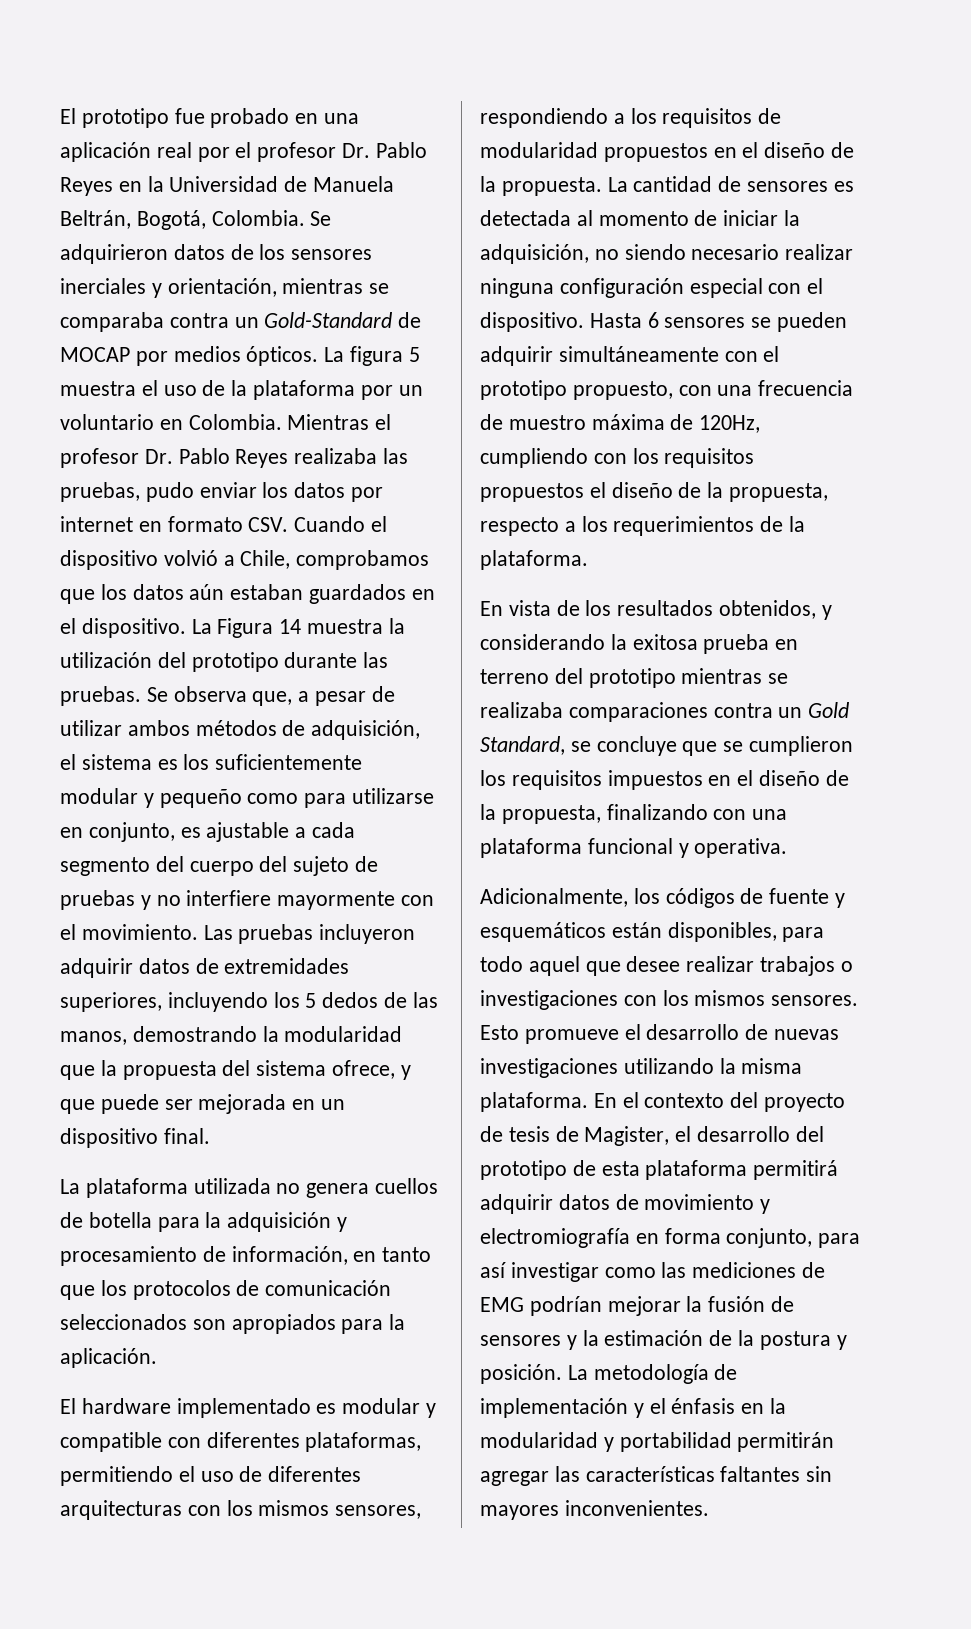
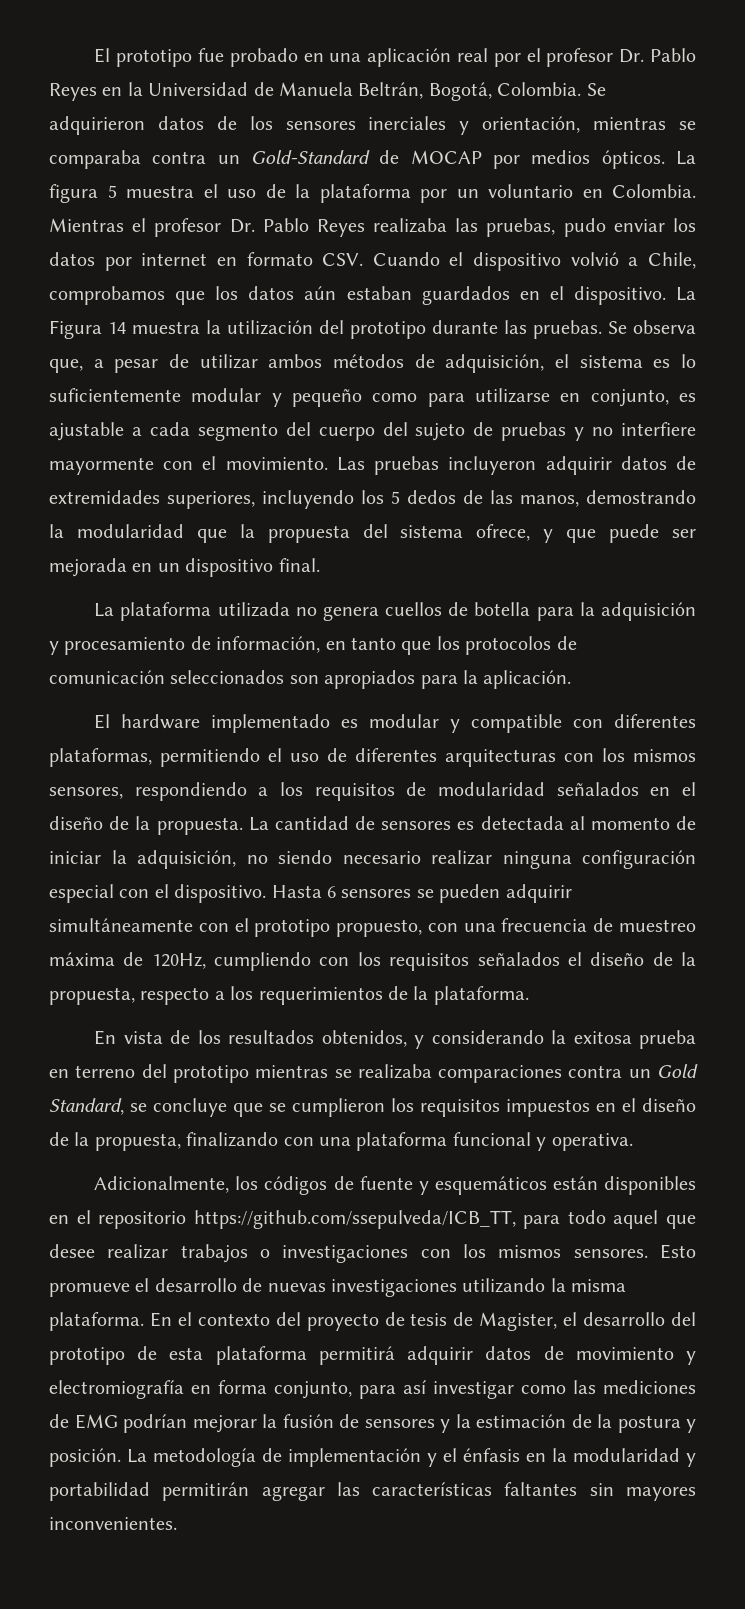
[183,754,210,770] los -> [681,354,696,368] lo
[603,143,708,162] propuestos -> [556,782,639,796] señalados
[508,415,586,430] muestro -> [619,919,696,932] muestreo
[480,483,584,502] propuestos -> [477,952,560,966] señalados
[667,922,777,942] disponibles, -> [604,1176,697,1195] [49,1210,516,1229] disponibles en el repositorio https://github.com/ssepulveda/ICB_TT,

